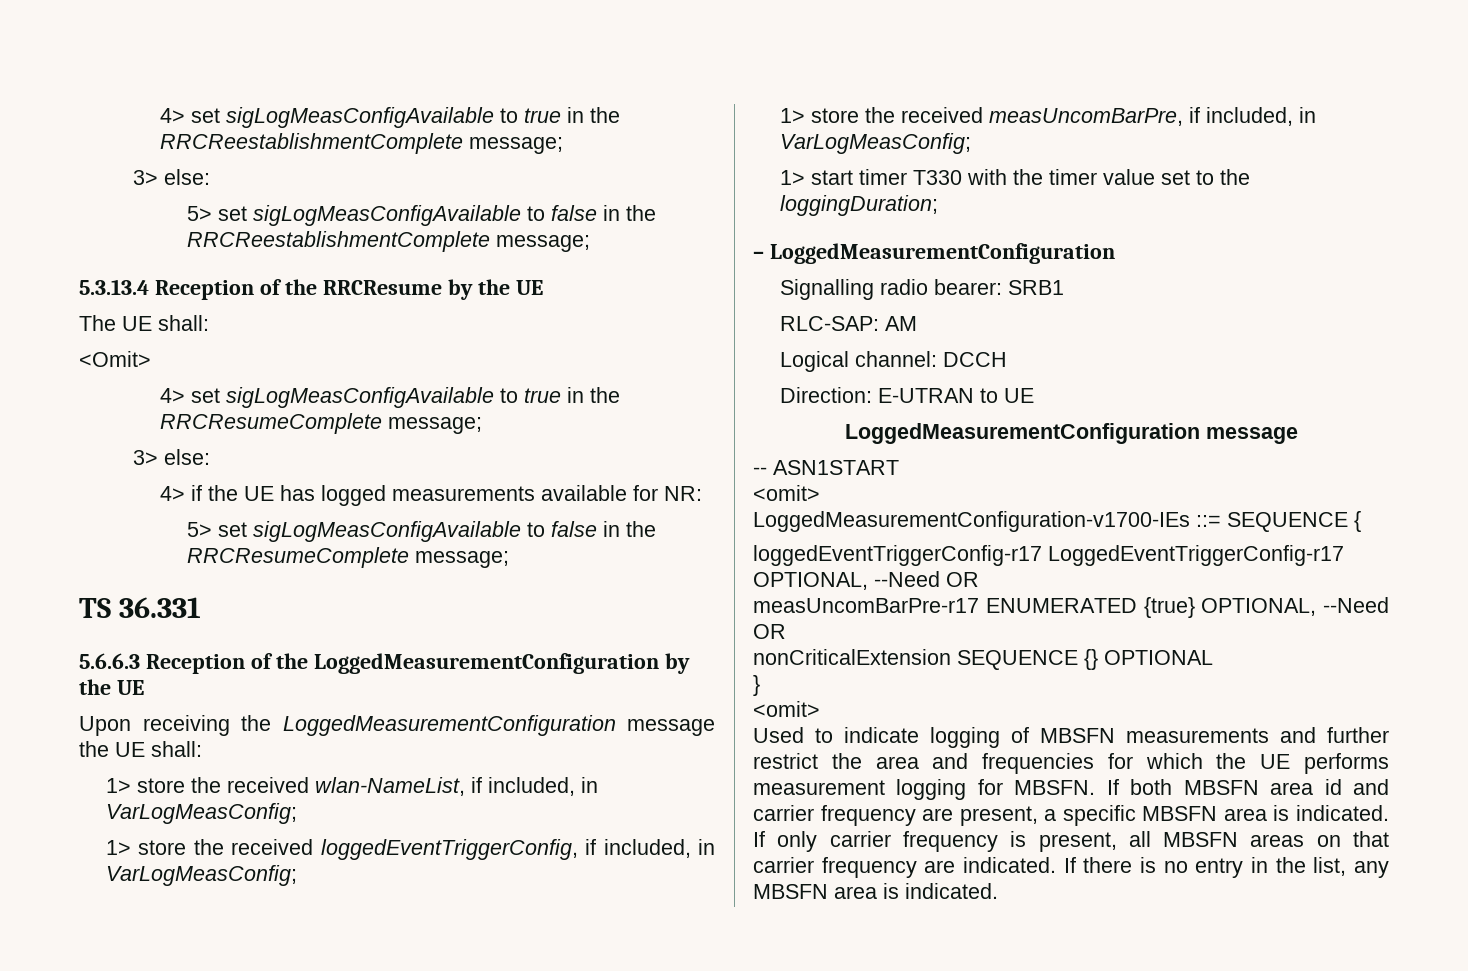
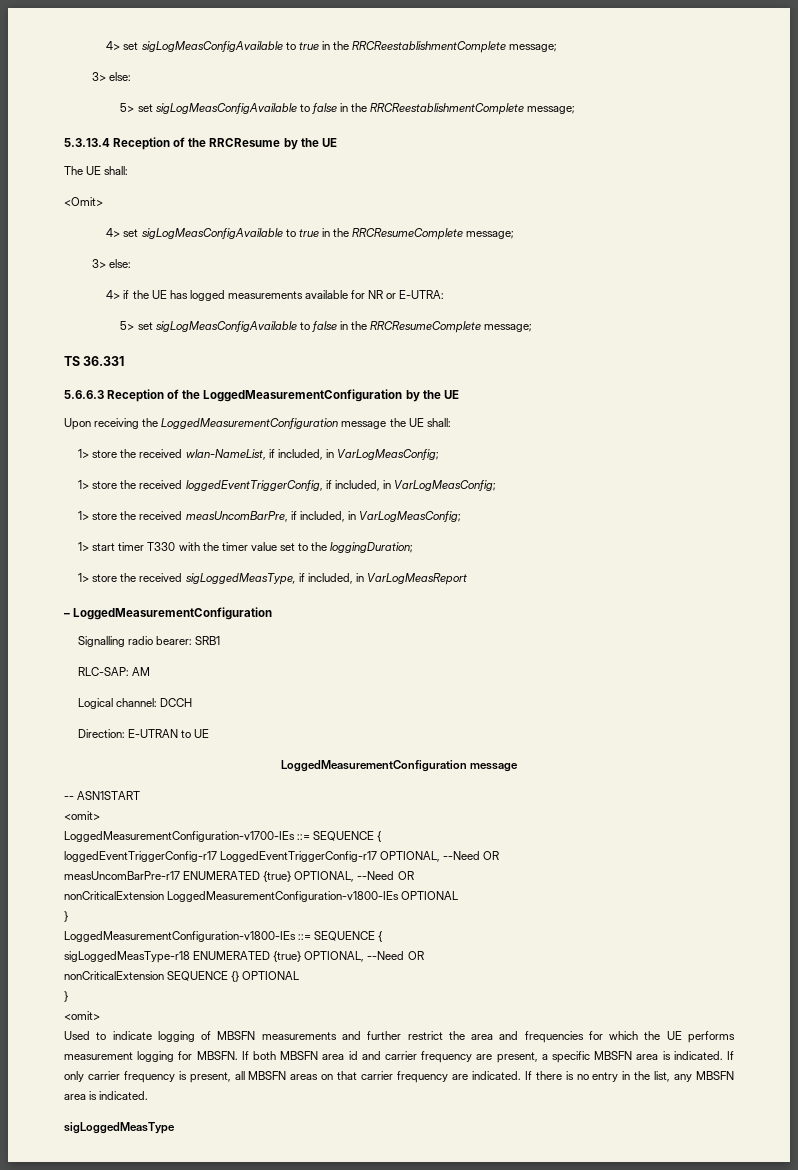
[663,486,702,501] NR: -> [368,290,445,299] NR or E-UTRA:
(938, 205) none -> [78,573,467,585] // 1> store the received sigLoggedMeasType, if included, in VarLogMeasReport
(786, 631) none -> [64,891,459,902] [64,911,68,922] [64,931,383,942] [64,951,424,963] // nonCriticalExtension LoggedMeasurementConfiguration-v1800-IEs OPTIONAL // } // LoggedMeasurementConfiguration-v1800-IEs ::= SEQUENCE { // sigLoggedMeasType-r18 ENUMERATED {true} OPTIONAL, --Need OR
(998, 891) none -> [64,1122,175,1134] // sigLoggedMeasType

